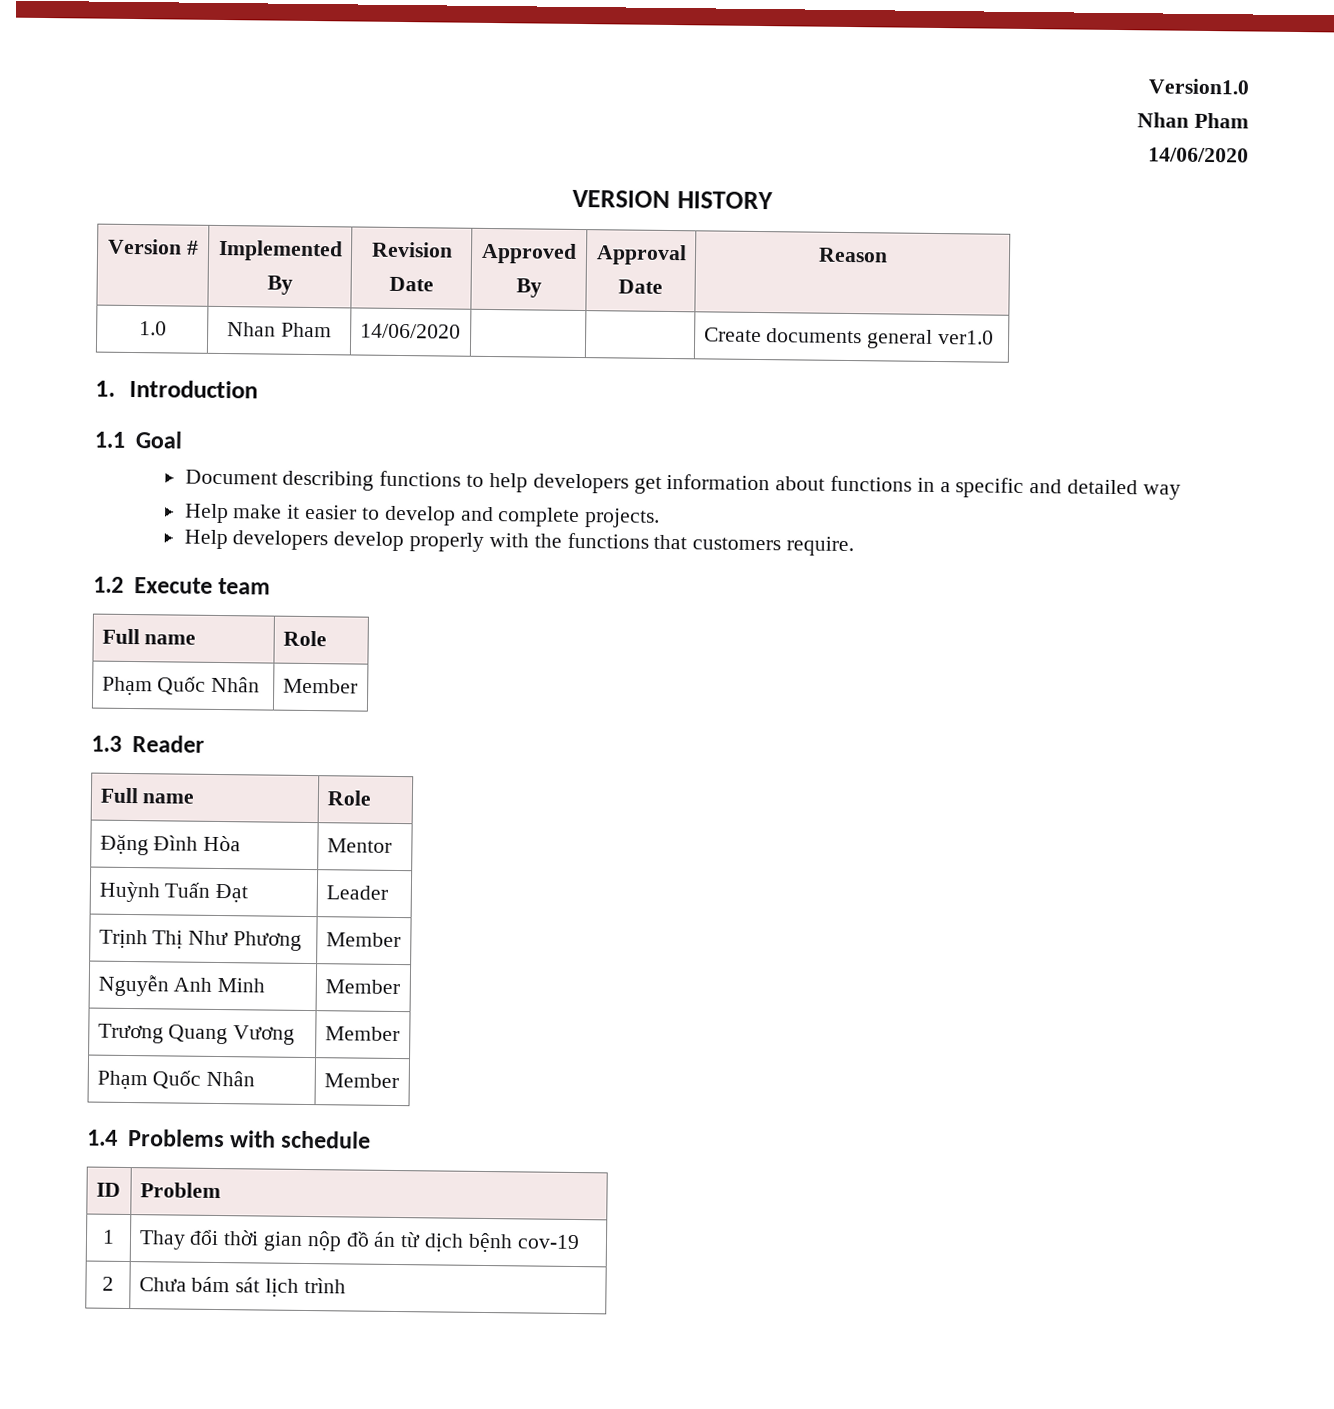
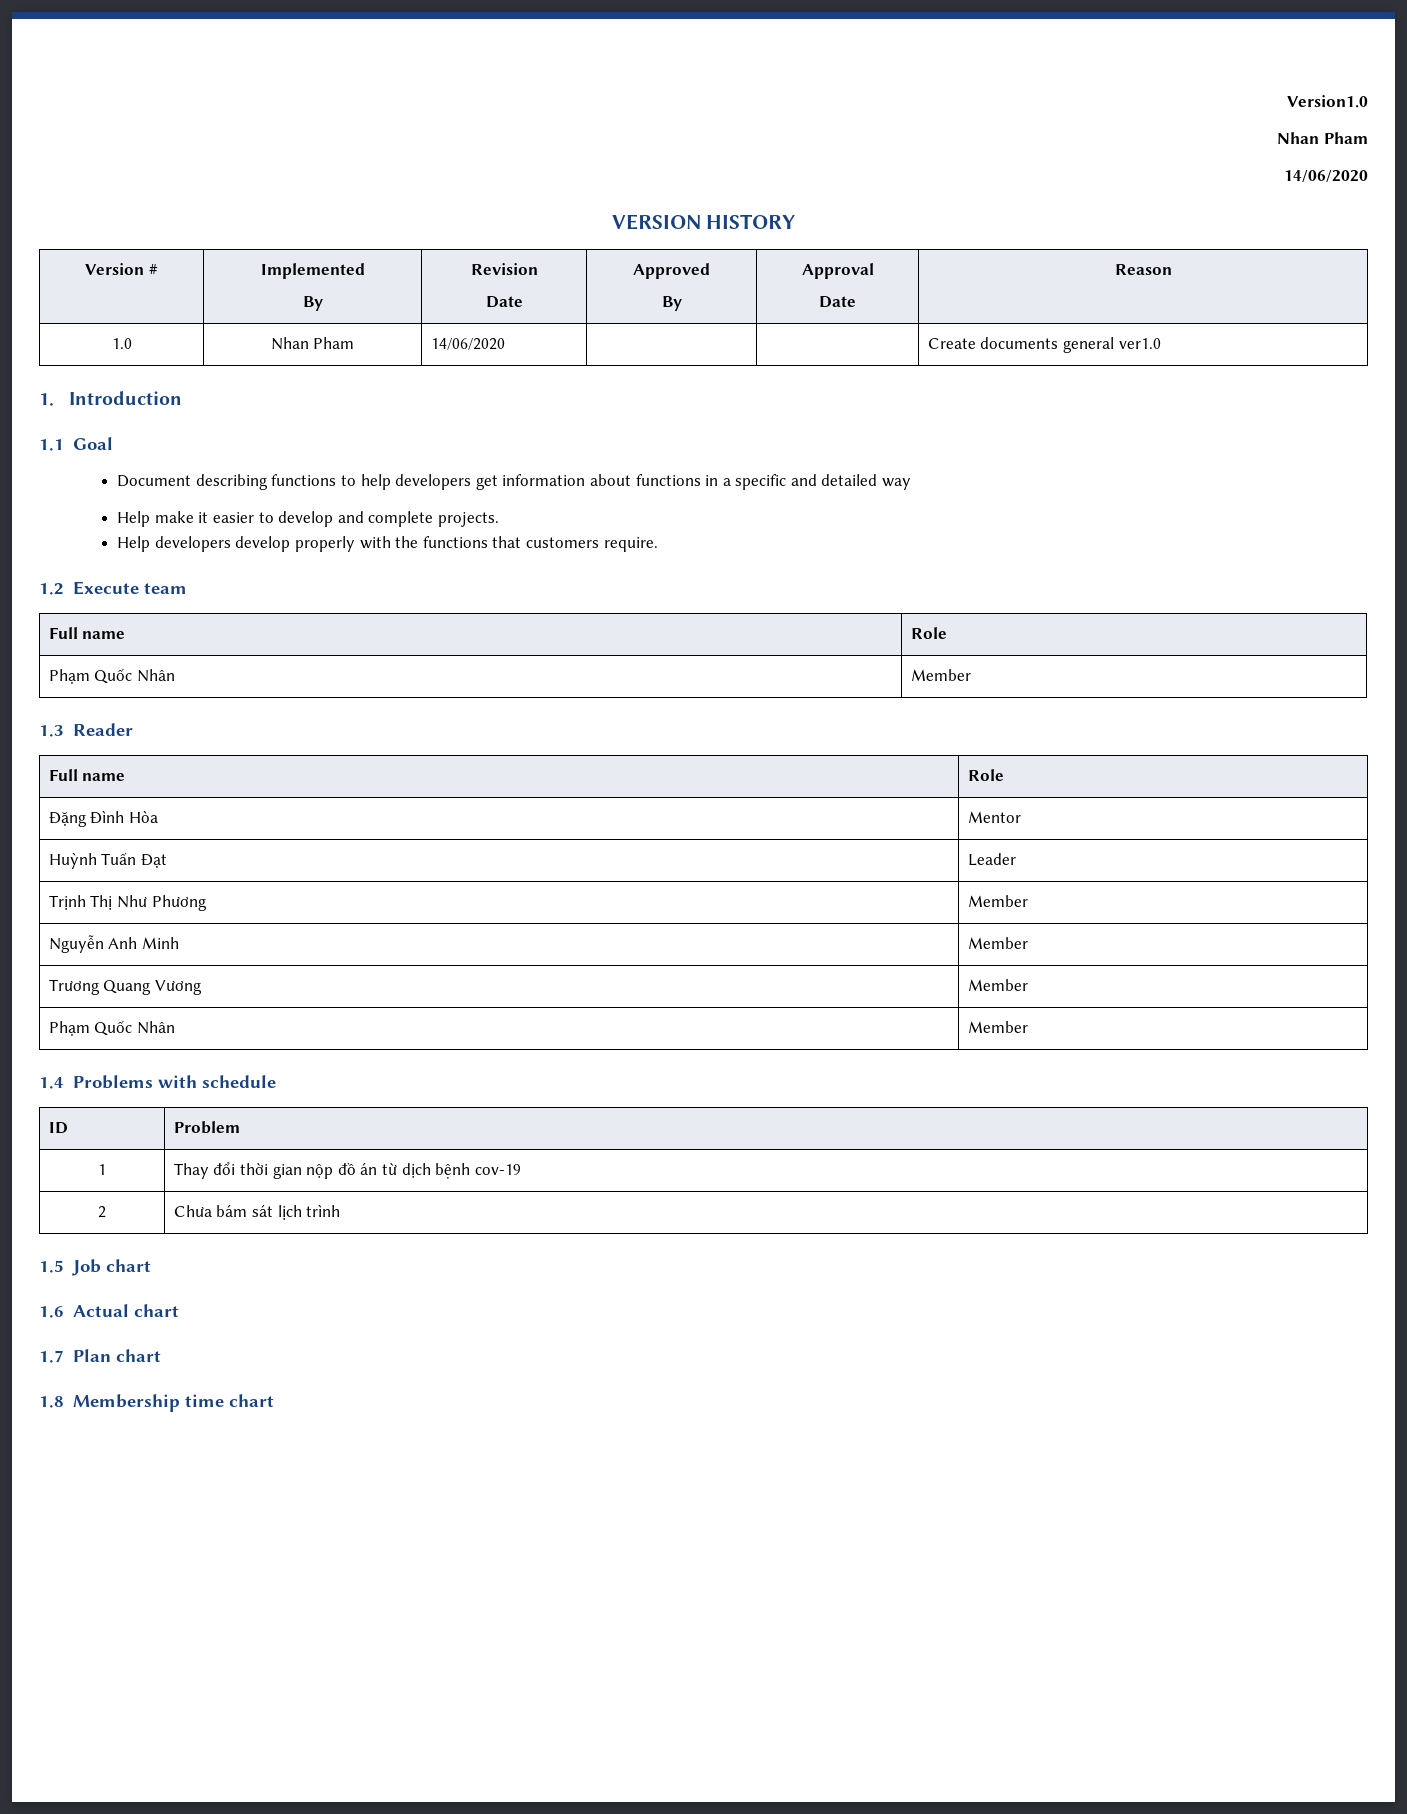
(346, 1285) none -> [39,1259,151,1276] [39,1304,179,1318] [39,1349,161,1363] [39,1394,274,1412] // 1.5 Job chart // 1.6 Actual chart // 1.7 Plan chart // 1.8 Membership time chart

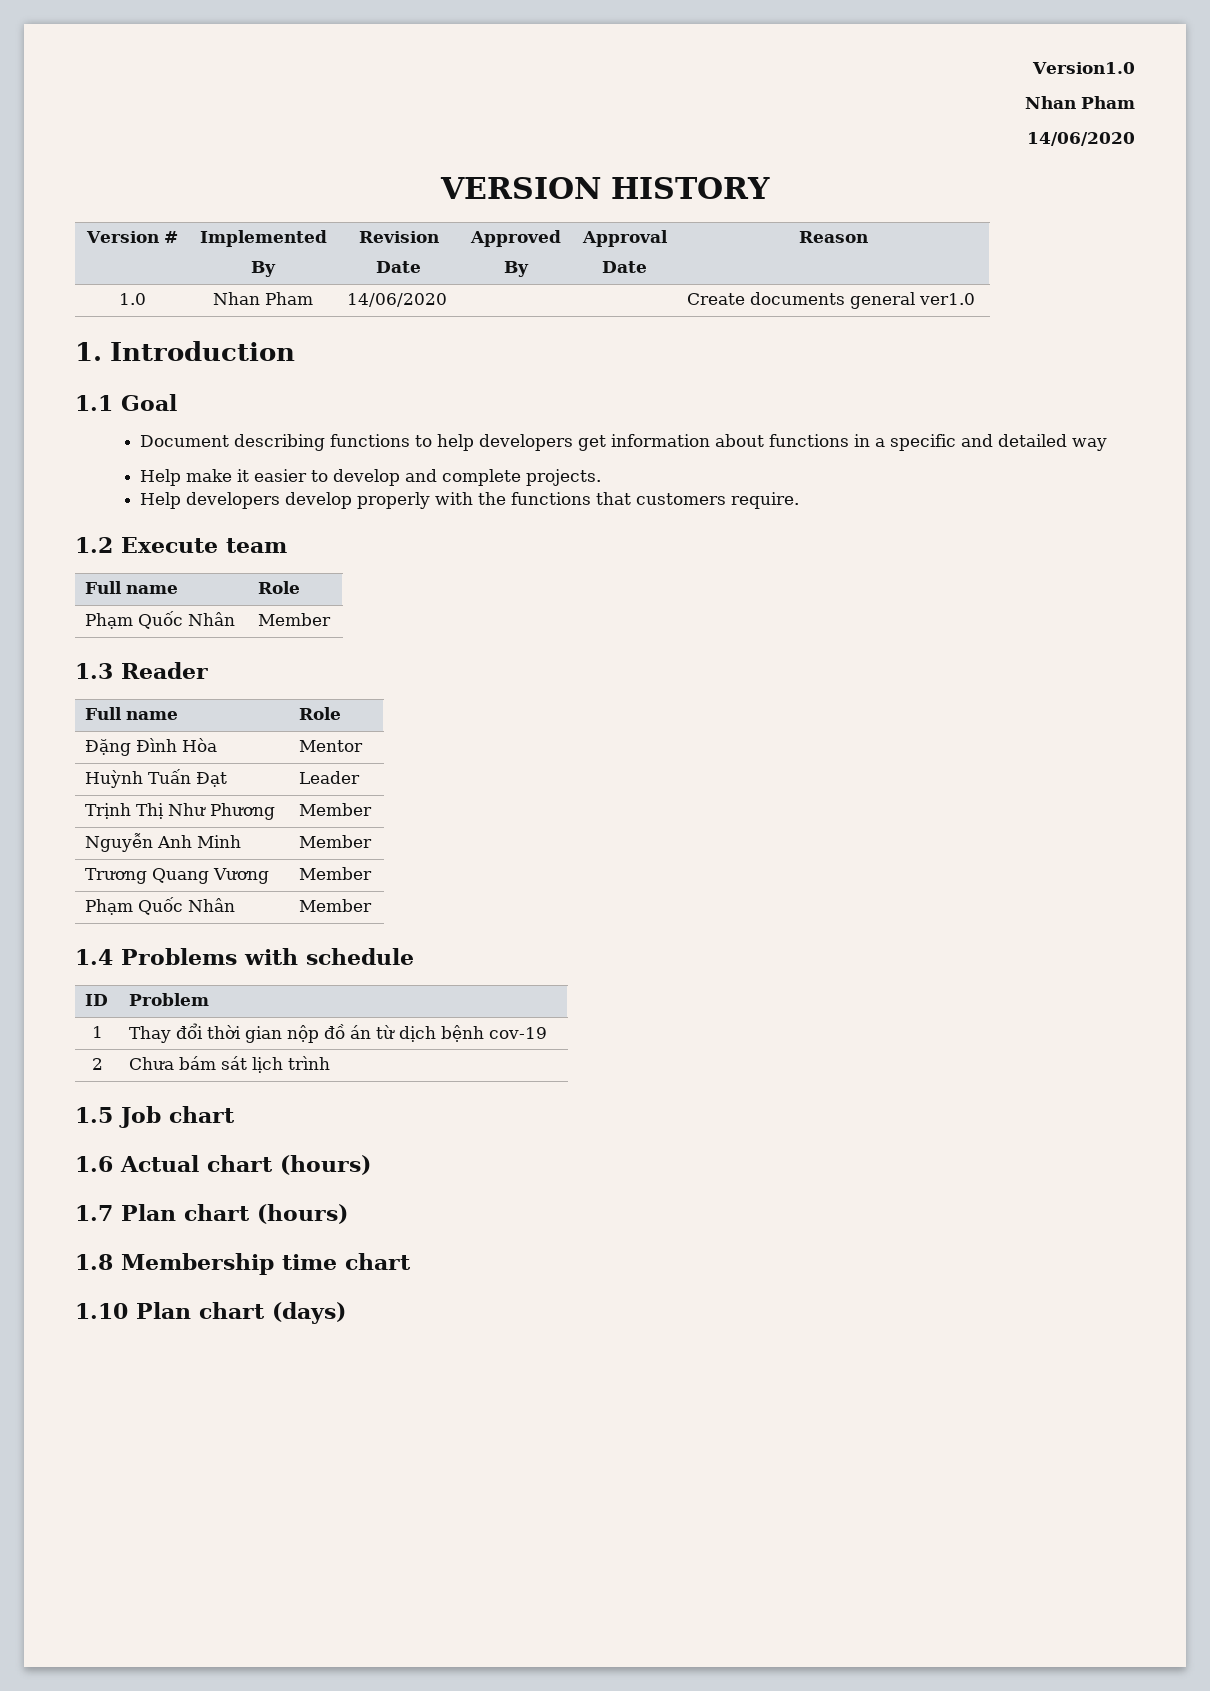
(179, 1310) none -> [280,1155,372,1175] (hours)
(161, 1355) none -> [257,1204,349,1224] (hours)
(274, 1400) none -> [75,1302,347,1324] // 1.10 Plan chart (days)

